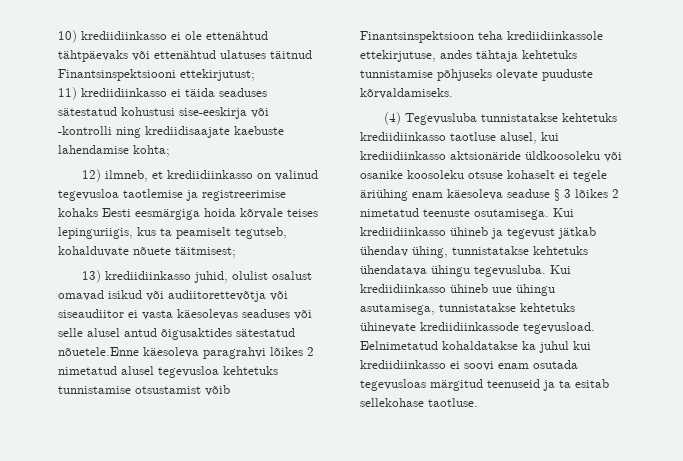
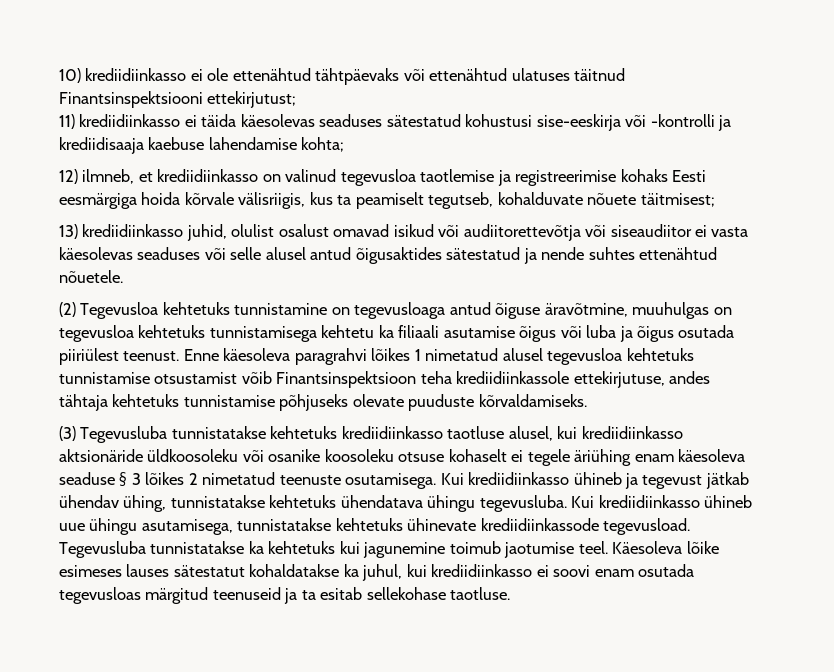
(215, 92) none -> [240,114,315,127] käesolevas
[116,126,284,138] ning krediidisaajate kaebuste -> [718,115,732,131] [59,137,205,154] ja krediidisaaja kaebuse
[287,209,318,217] [58,227,133,239] teises lepinguriigis, -> [238,192,306,209] välisriigis,
[58,347,139,356] nõuetele.Enne -> [523,247,718,264] [59,270,123,283] [59,302,732,319] [59,325,735,342] [59,348,219,365] ja nende suhtes ettenähtud nõuetele. // (2) Tegevusloa kehtetuks tunnistamine on tegevusloaga antud õiguse äravõtmine, muuhulgas on tegevusloa kehtetuks tunnistamisega kehtetu ka filiaali asutamise õigus või luba ja õigus osutada piiriülest teenust. Enne
[307,347,314,356] 2 -> [414,349,421,361] 1
[383,112,401,125] (4) -> [59,426,76,441] (3)
[360,341,438,350] Eelnimetatud -> [59,541,719,558] [59,564,245,577] Tegevusluba tunnistatakse ka kehtetuks kui jagunemine toimub jaotumise teel. Käesoleva lõike esimeses lauses sätestatut
[539,341,569,353] juhul -> [362,564,403,581] juhul,

